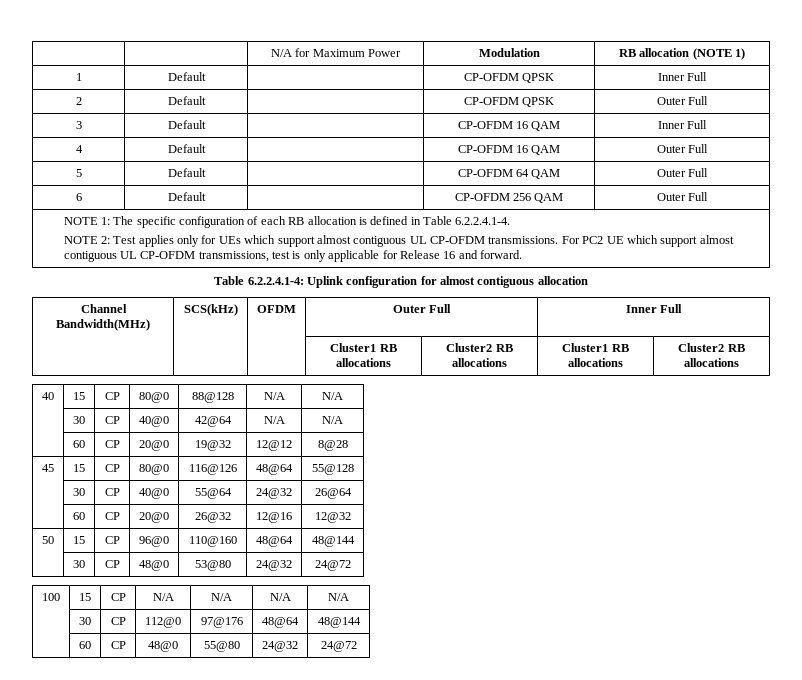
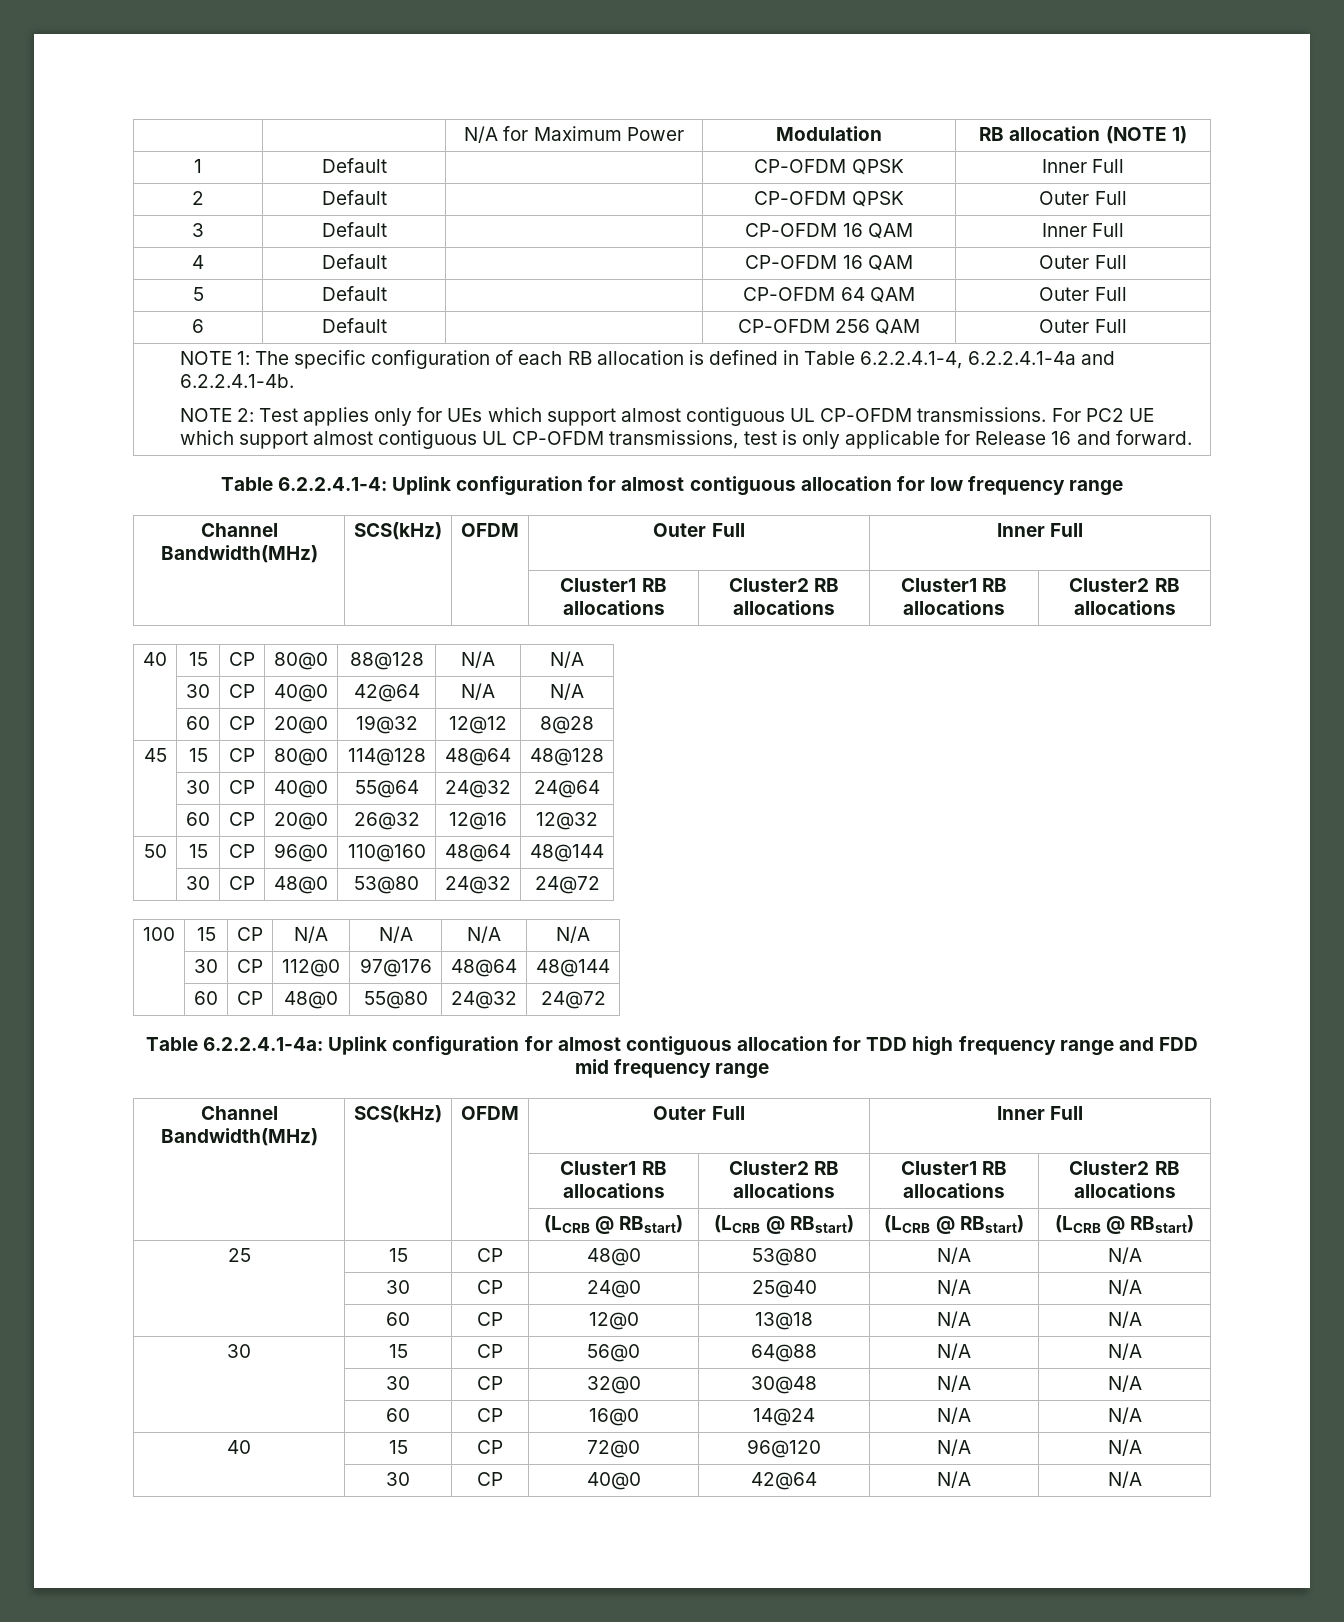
[455,217,511,225] 6.2.2.4.1-4. -> [860,351,1115,369] [179,374,294,388] 6.2.2.4.1-4, 6.2.2.4.1-4a and 6.2.2.4.1-4b.
(588, 280) none -> [896,476,1124,496] for low frequency range
[188,464,237,475] [256,464,293,475] [311,464,354,475] 116@126 | 48@64 | 55@128 -> [347,748,426,766] [445,748,511,766] [530,748,604,766] 114@128 | 48@64 | 48@128
[314,488,352,499] 26@64 -> [534,780,600,798] 24@64
(357, 646) none -> [146,1036,1198,1056] [574,1059,770,1079] [200,1106,278,1120] [160,1128,318,1146] [354,1105,442,1123] [461,1106,519,1120] [653,1106,745,1120] [996,1106,1084,1120] [560,1161,667,1175] [562,1183,665,1198] [728,1161,840,1175] [733,1183,835,1198] [900,1161,1008,1175] [903,1183,1005,1198] [1069,1161,1180,1175] [1073,1183,1176,1198] [543,1215,684,1234] [714,1215,854,1234] [884,1215,1024,1234] [1054,1215,1195,1234] [227,1248,251,1262] [388,1248,408,1262] [477,1248,503,1262] [586,1248,641,1266] [751,1248,817,1266] [937,1247,971,1264] [1107,1247,1142,1264] [386,1280,410,1294] [477,1280,503,1294] [586,1280,641,1298] [751,1280,817,1298] [937,1279,971,1296] [1107,1279,1142,1296] [386,1312,410,1326] [477,1312,503,1326] [588,1312,639,1330] [755,1312,813,1330] [937,1311,971,1328] [1107,1311,1142,1328] [227,1344,251,1358] [388,1344,408,1358] [477,1344,503,1358] [587,1344,640,1362] [751,1344,817,1362] [937,1343,971,1360] [1107,1343,1142,1360] [386,1376,410,1390] [477,1376,503,1390] [586,1376,641,1394] [751,1376,817,1394] [937,1375,971,1392] [1107,1375,1142,1392] [386,1408,410,1422] [477,1408,503,1422] [588,1408,639,1426] [753,1408,815,1426] [937,1407,971,1424] [1107,1407,1142,1424] [227,1440,251,1454] [388,1440,408,1454] [477,1440,503,1454] [587,1440,640,1458] [747,1439,821,1458] [937,1439,971,1456] [1107,1439,1142,1456] [386,1472,410,1486] [477,1472,503,1486] [586,1472,641,1490] [751,1472,817,1490] [937,1471,971,1488] [1107,1471,1142,1488] // Table 6.2.2.4.1-4a: Uplink configuration for almost contiguous allocation for TDD high frequency range and FDD mid frequency range // Channel Bandwidth(MHz) | SCS(kHz) | OFDM | Outer Full | Inner Full // | | | Cluster1 RB allocations | Cluster2 RB allocations | Cluster1 RB allocations | Cluster2 RB allocations // | | | (LCRB @ RBstart) | (LCRB @ RBstart) | (LCRB @ RBstart) | (LCRB @ RBstart) // 25 | 15 | CP | 48@0 | 53@80 | N/A | N/A // | 30 | CP | 24@0 | 25@40 | N/A | N/A // | 60 | CP | 12@0 | 13@18 | N/A | N/A // 30 | 15 | CP | 56@0 | 64@88 | N/A | N/A // | 30 | CP | 32@0 | 30@48 | N/A | N/A // | 60 | CP | 16@0 | 14@24 | N/A | N/A // 40 | 15 | CP | 72@0 | 96@120 | N/A | N/A // | 30 | CP | 40@0 | 42@64 | N/A | N/A

